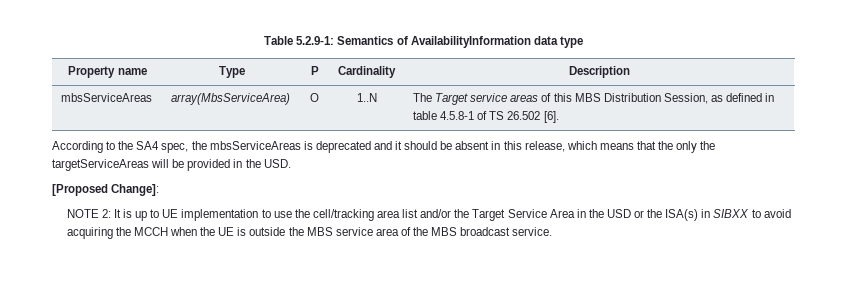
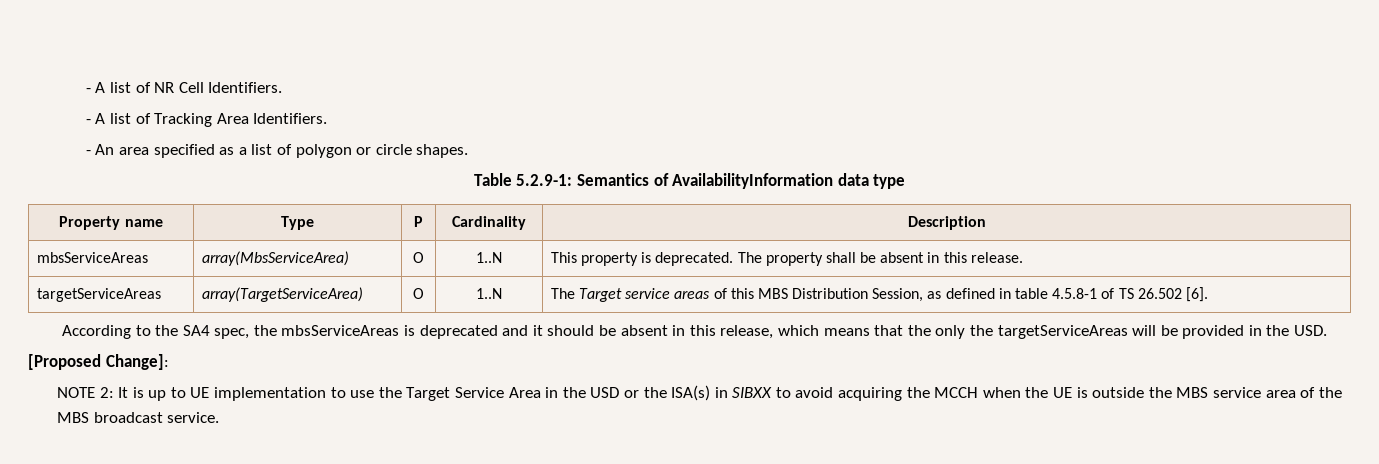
(264, 40) none -> [85,82,283,93] [85,113,328,127] [85,144,469,158] - A list of NR Cell Identifiers. // - A list of Tracking Area Identifiers. // - An area specified as a list of polygon or circle shapes. //
(377, 97) none -> [550,252,1023,266] [36,288,161,302] [201,287,363,302] [413,288,424,299] [476,288,502,299] | This property is deprecated. The property shall be absent in this release. // targetServiceAreas | array(TargetServiceArea) | O | 1..N
[312,209,470,221] cell/tracking area list and/or the -> (402, 392) none

